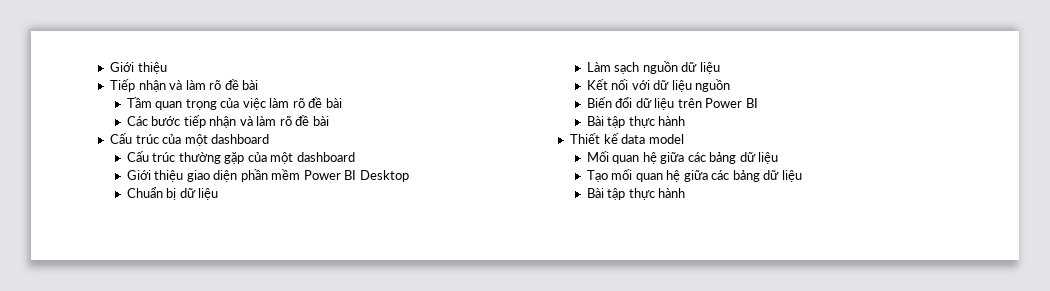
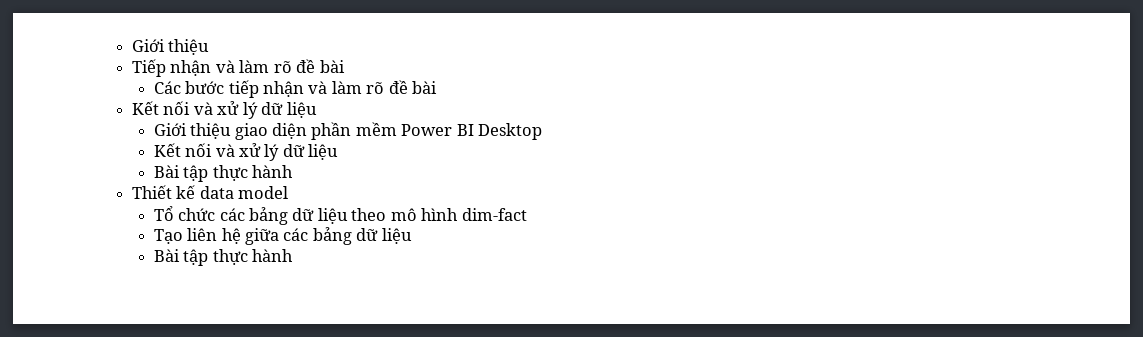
[126,97,342,110] // Tầm quan trọng của việc làm rõ đề bài -> (345, 66) none
[109,133,270,146] [126,151,355,164] Cấu trúc của một dashboard // Cấu trúc thường gặp của một dashboard -> [131,101,317,119] Kết nối và xử lý dữ liệu
[126,187,219,200] [586,61,720,74] [586,79,731,92] [586,97,758,110] Chuẩn bị dữ liệu // Làm sạch nguồn dữ liệu // Kết nối với dữ liệu nguồn // Biến đổi dữ liệu trên Power BI -> [153,143,339,161] Kết nối và xử lý dữ liệu
[586,151,779,164] Mối quan hệ giữa các bảng dữ liệu -> [153,206,527,225] Tổ chức các bảng dữ liệu theo mô hình dim-fact
[611,169,663,182] mối quan -> [187,228,218,241] liên

